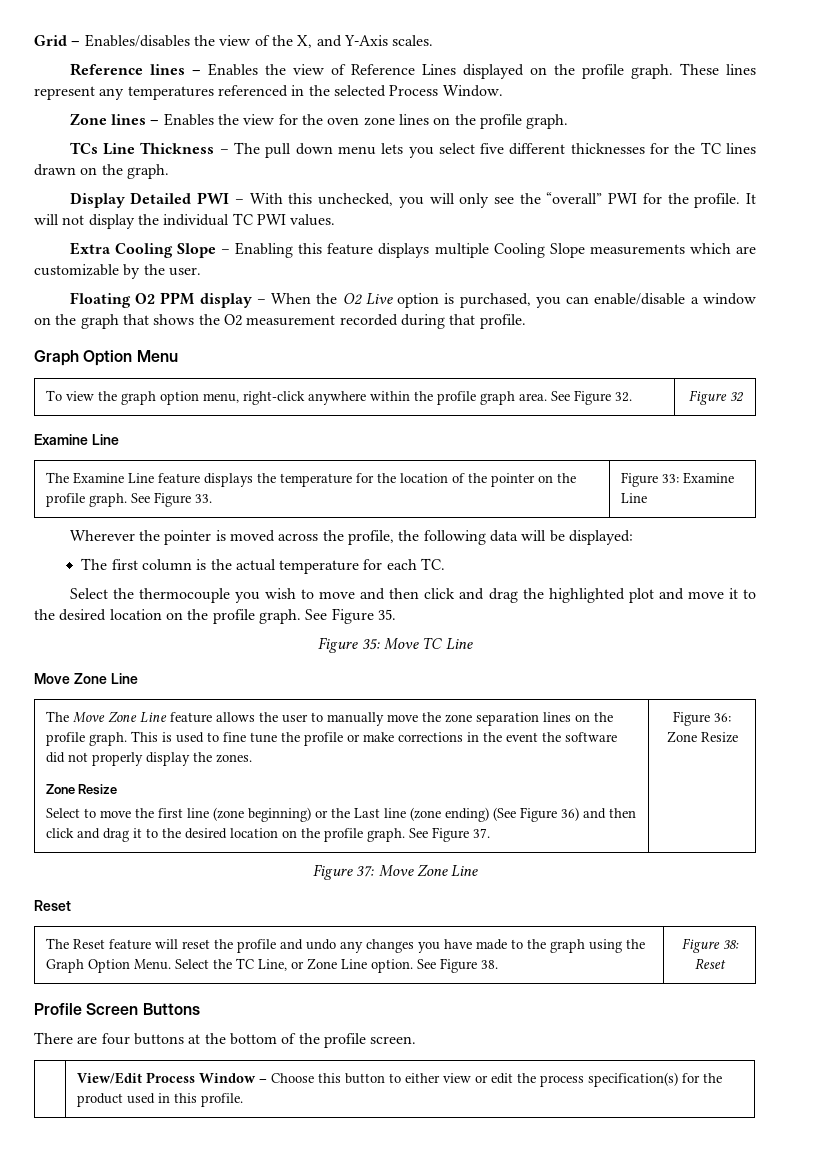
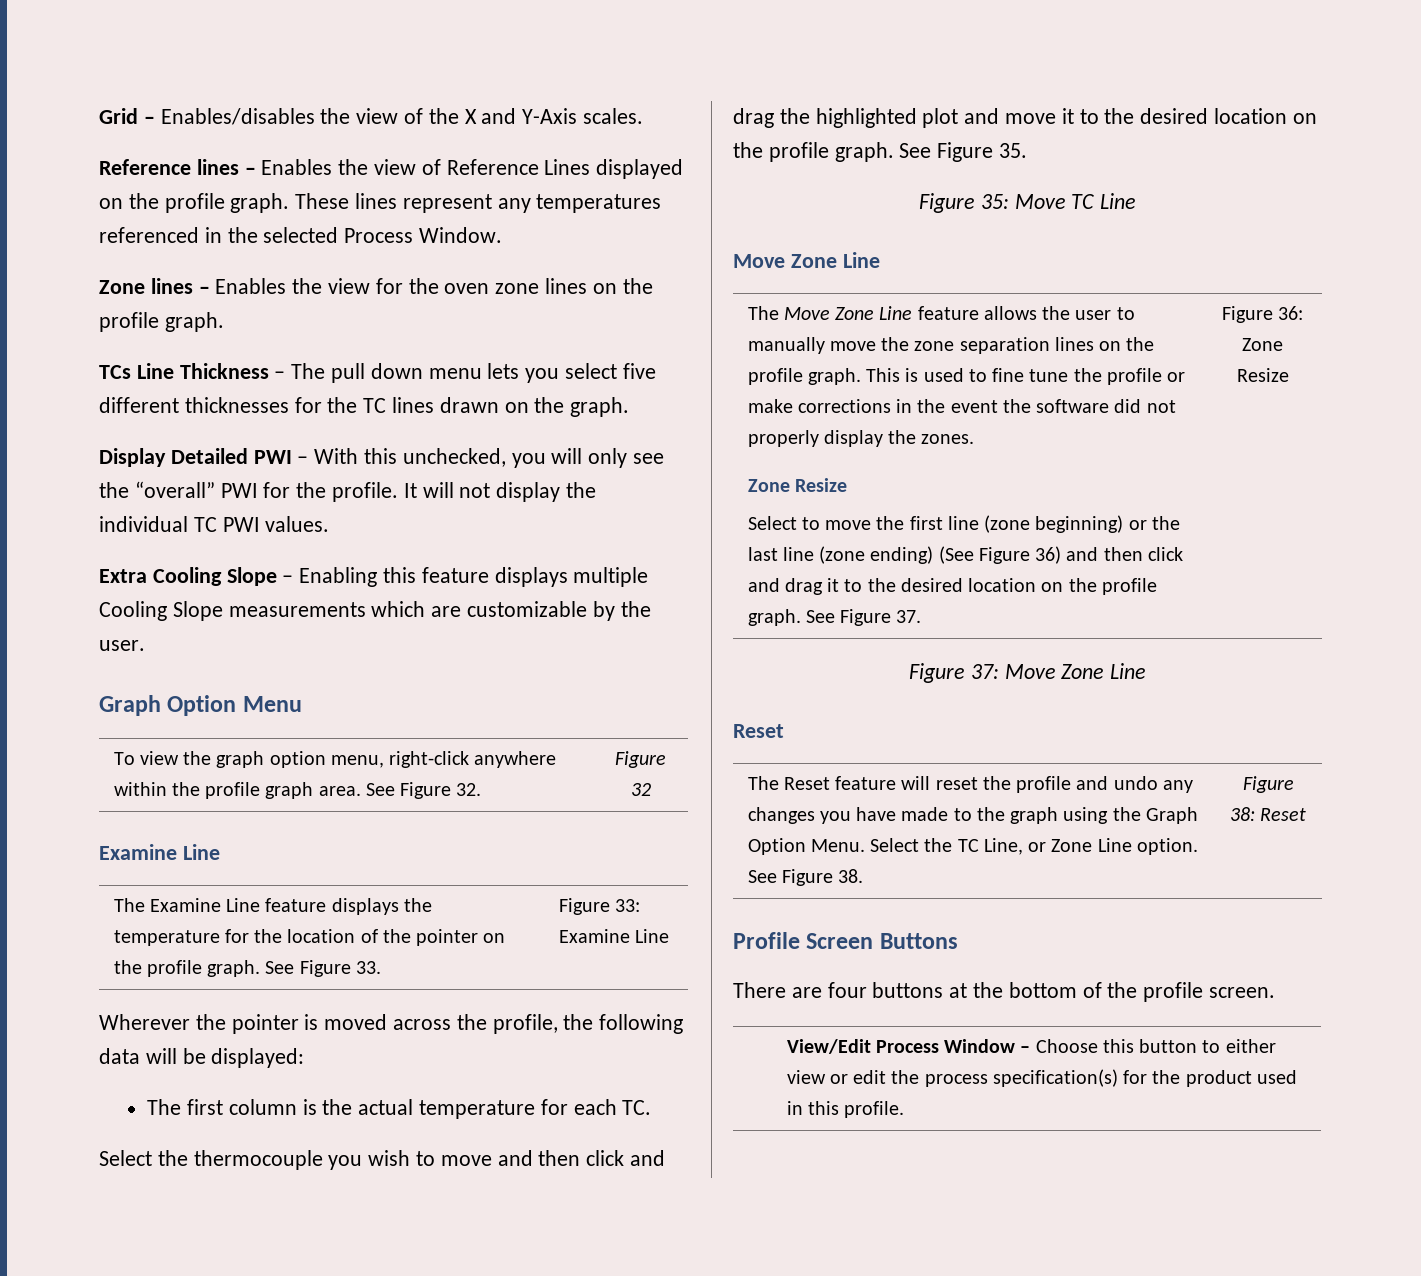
[297,35,313,48] X, -> [464,109,477,124] X
[69,292,756,308] [34,314,526,329] // Floating O2 PPM display – When the O2 Live option is purchased, you can enable/disable a window on the graph that shows the O2 measurement recorded during that profile. -> (145, 645) none
[353,808,380,818] Last -> [747,547,778,561] last

